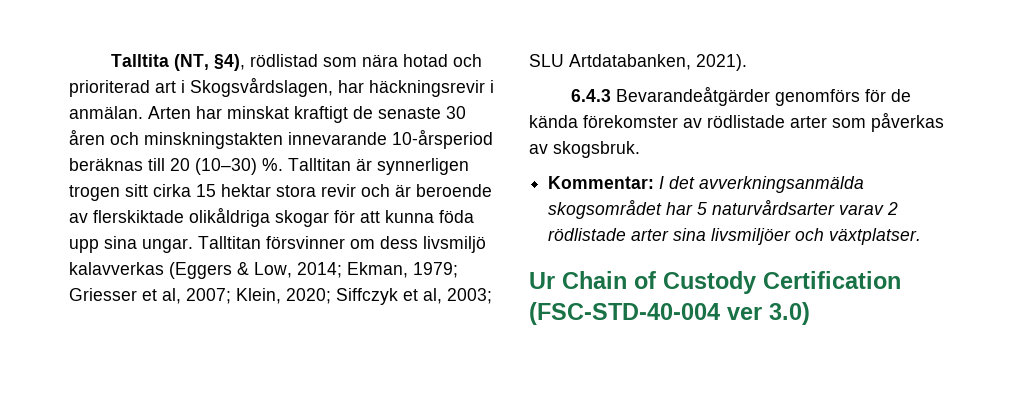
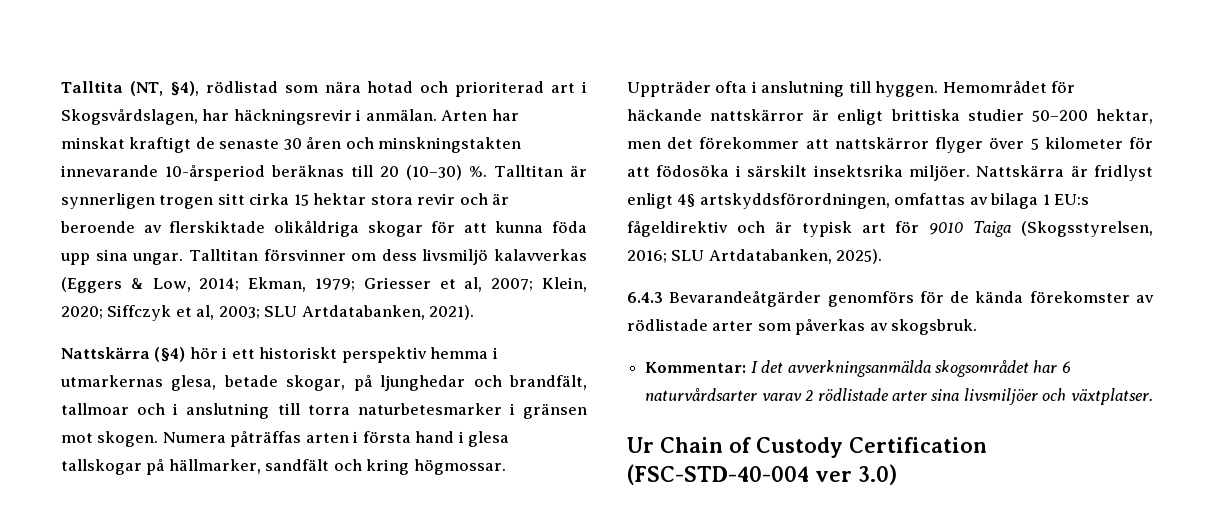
(747, 62) none -> [61,347,498,363] [60,375,587,391] [61,403,587,419] [61,431,510,447] [61,459,506,475] [627,81,1076,97] [627,109,1153,125] [627,137,1153,153] [627,165,1153,181] [627,193,1090,209] [627,221,1153,237] [627,249,883,264] // Nattskärra (§4) hör i ett historiskt perspektiv hemma i utmarkernas glesa, betade skogar, på ljunghedar och brandfält, tallmoar och i anslutning till torra naturbetesmarker i gränsen mot skogen. Numera påträffas arten i första hand i glesa tallskogar på hällmarker, sandfält och kring högmossar. Uppträder ofta i anslutning till hyggen. Hemområdet för häckande nattskärror är enligt brittiska studier 50–200 hektar, men det förekommer att nattskärror flyger över 5 kilometer för att födosöka i särskilt insektsrika miljöer. Nattskärra är fridlyst enligt 4§ artskyddsförordningen, omfattas av bilaga 1 EU:s fågeldirektiv och är typisk art för 9010 Taiga (Skogsstyrelsen, 2016; SLU Artdatabanken, 2025).
[697,202,708,215] 5 -> [1061,361,1071,373] 6

